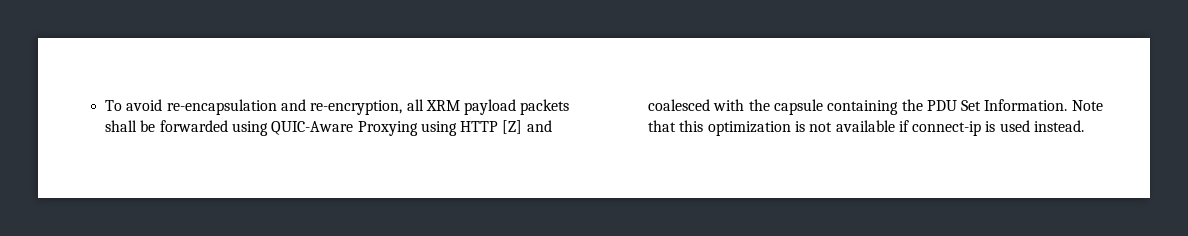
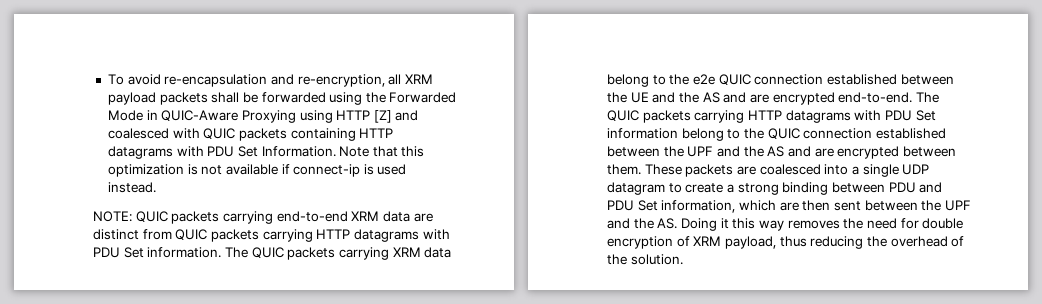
(268, 128) none -> [365,92,457,103] [107,110,158,121] the Forwarded Mode in
[748,99,923,115] the capsule containing the -> [203,128,394,141] [107,146,204,159] QUIC packets containing HTTP datagrams with
(1085, 126) none -> [93,211,433,224] [93,229,450,242] [93,247,452,260] [607,74,954,87] [607,92,939,105] [607,110,936,123] [607,128,946,141] [607,146,956,159] [607,164,930,177] [607,182,943,195] [607,200,971,213] [607,218,964,231] [607,236,965,249] [607,254,683,265] // NOTE: QUIC packets carrying end-to-end XRM data are distinct from QUIC packets carrying HTTP datagrams with PDU Set information. The QUIC packets carrying XRM data belong to the e2e QUIC connection established between the UE and the AS and are encrypted end-to-end. The QUIC packets carrying HTTP datagrams with PDU Set information belong to the QUIC connection established between the UPF and the AS and are encrypted between them. These packets are coalesced into a single UDP datagram to create a strong binding between PDU and PDU Set information, which are then sent between the UPF and the AS. Doing it this way removes the need for double encryption of XRM payload, thus reducing the overhead of the solution.

